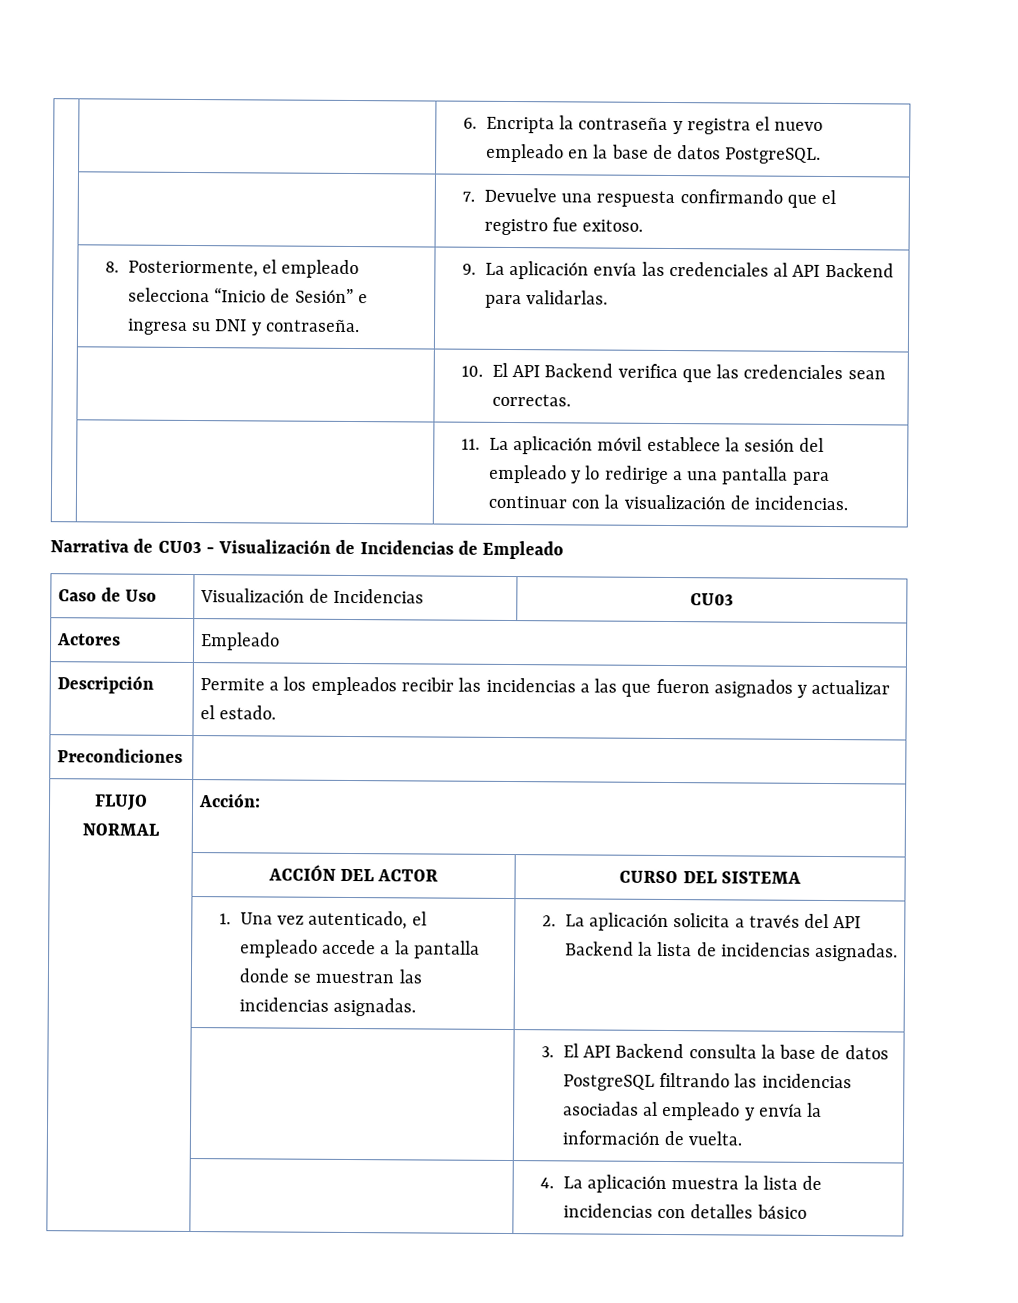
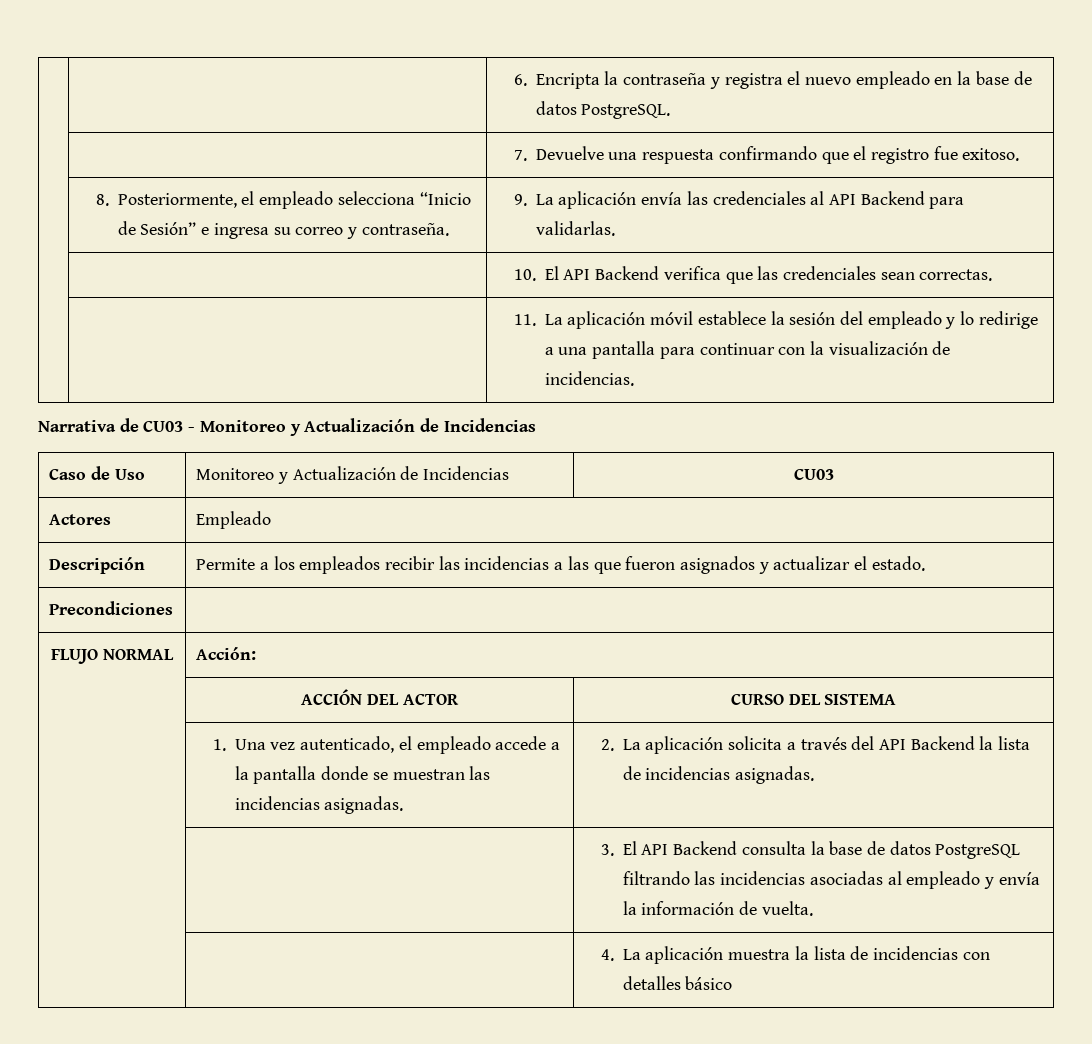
[215,319,248,332] DNI -> [295,227,344,235] correo
[218,539,565,560] Visualización de Incidencias de Empleado -> [199,418,536,436] Monitoreo y Actualización de Incidencias
[199,588,305,603] Visualización -> [196,466,396,484] Monitoreo y Actualización

